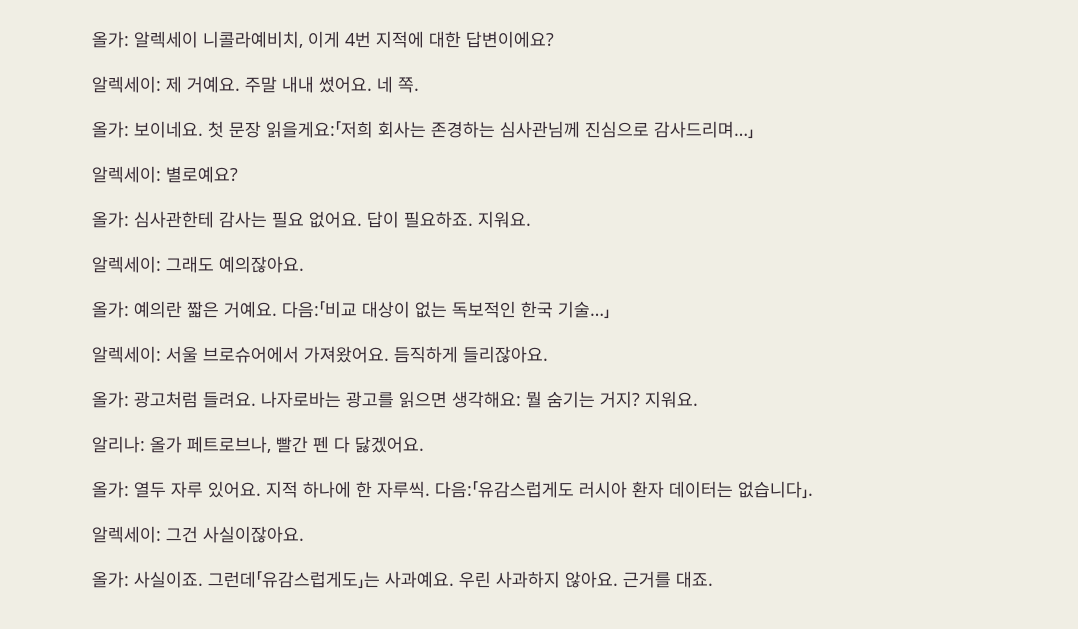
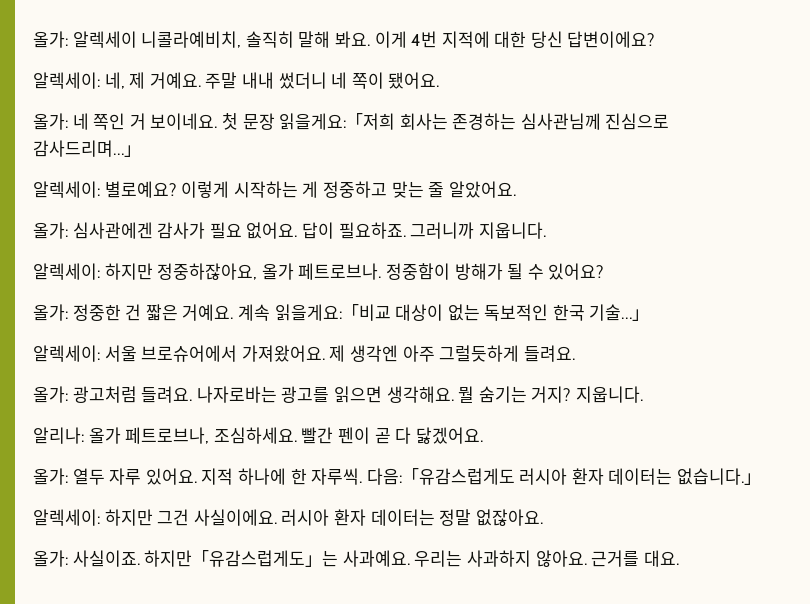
(303, 39) none -> [245,31,370,48] 솔직히 말해 봐요.
(461, 39) none -> [530,31,563,48] 당신
(161, 84) none -> [104,72,125,89] 네,
[319,76,419,93] [92,121,129,138] 썼어요. 네 쪽. // 올가: -> [278,72,440,89] [33,113,146,130] 썼더니 네 쪽이 됐어요. // 올가: 네 쪽인 거
[92,211,267,228] // 올가: 심사관한테 감사는 -> [181,181,516,198] [33,222,206,239] 이렇게 시작하는 게 정중하고 맞는 줄 알았어요. // 올가: 심사관에겐 감사가
[478,211,531,228] [92,256,304,273] [92,301,319,318] 지워요. // 알렉세이: 그래도 예의잖아요. // 올가: 예의란 짧은 거예요. 다음: -> [410,222,546,239] [33,263,605,280] [33,304,342,321] 그러니까 지웁니다. // 알렉세이: 하지만 정중하잖아요, 올가 페트로브나. 정중함이 방해가 될 수 있어요? // 올가: 정중한 건 짧은 거예요. 계속 읽을게요:
[394,346,548,363] 듬직하게 들리잖아요. -> [329,345,575,362] 제 생각엔 아주 그럴듯하게 들려요.
[452,391,521,408] 생각해요: -> [386,386,454,403] 생각해요.
[645,391,698,408] 지워요. -> [575,386,643,403] 지웁니다.
[276,436,329,453] 빨간 펜 -> [213,427,391,444] 조심하세요. 빨간 펜이 곧
[738,481,813,499] [92,526,304,543] 없습니다」. // 알렉세이: 그건 사실이잖아요. -> [677,468,762,485] [33,509,543,526] 없습니다.」 // 알렉세이: 하지만 그건 사실이에요. 러시아 환자 데이터는 정말 없잖아요.
[208,571,256,588] 그런데 -> [144,550,193,567] 하지만
[459,571,491,588] 우린 -> [414,550,463,567] 우리는
[676,571,713,588] 대죠. -> [643,550,679,567] 대요.

